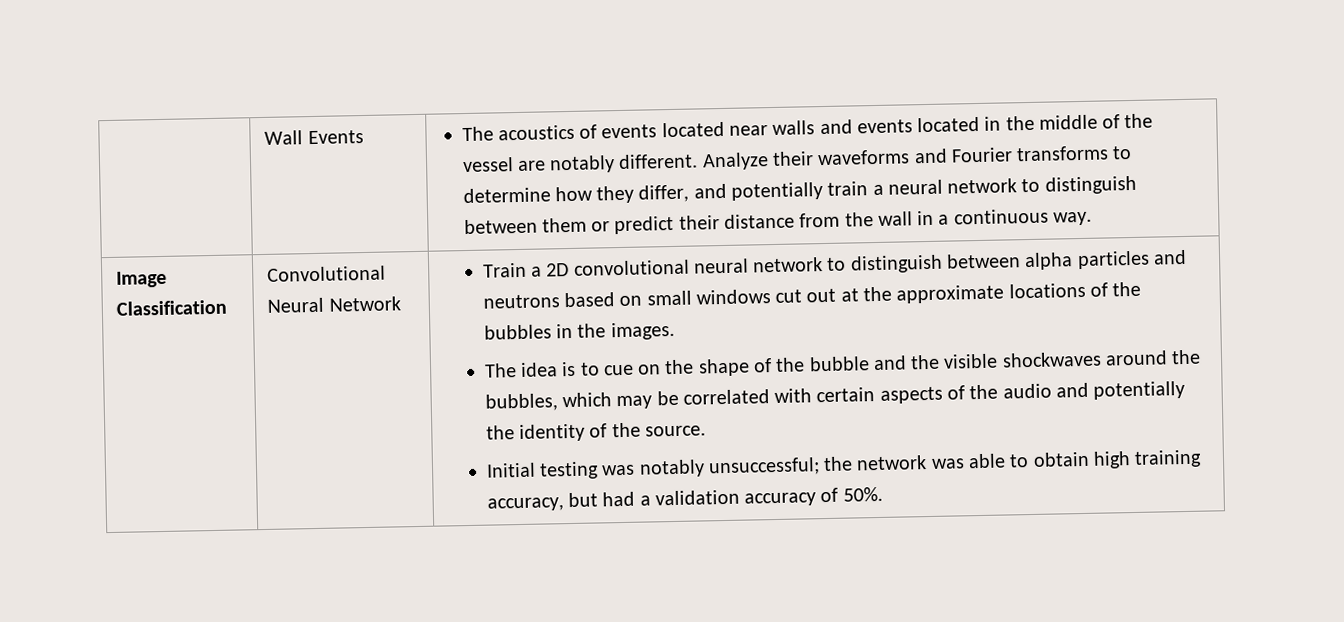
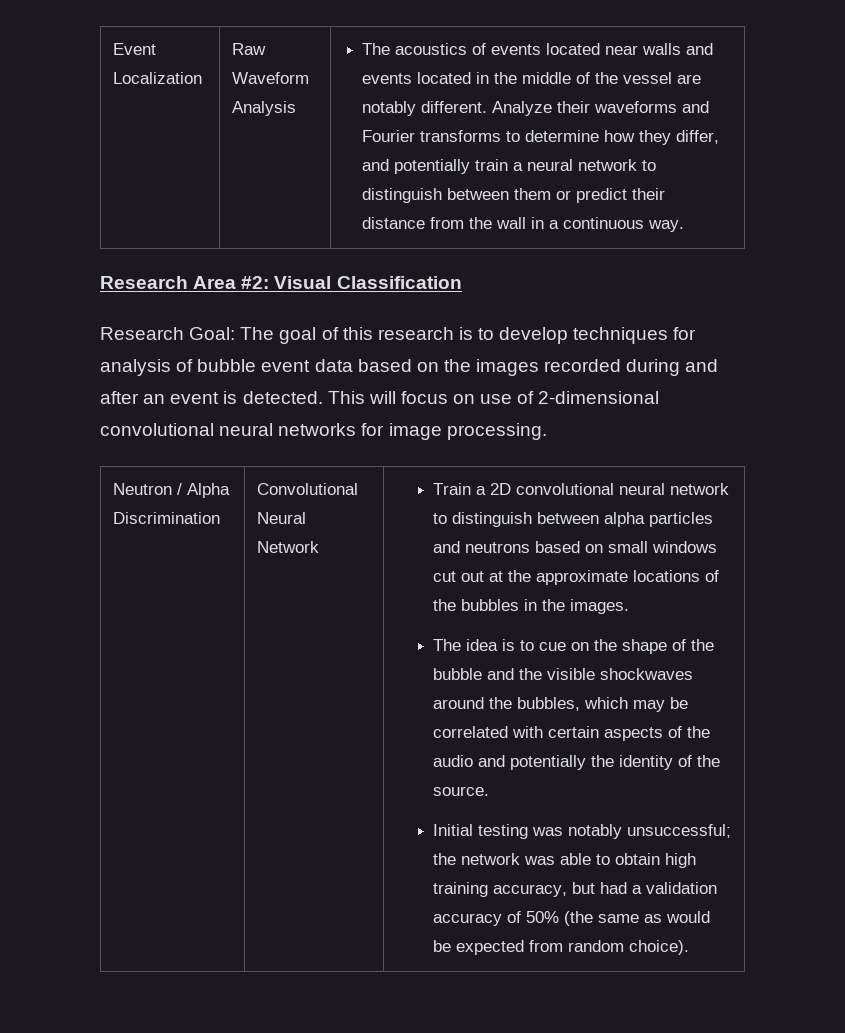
[264,129,364,145] | Wall Events -> [113,43,157,55] [113,72,203,84] [232,43,267,55] [232,72,310,84] [232,101,297,116] Event Localization | Raw Waveform Analysis
[116,270,168,288] [116,299,228,316] // Image Classification -> [100,276,462,289] [100,327,697,344] [100,359,719,376] [100,391,660,404] [100,423,547,440] [113,483,231,498] [113,512,221,524] // Research Area #2: Visual Classification // Research Goal: The goal of this research is to develop techniques for analysis of bubble event data based on the images recorded during and after an event is detected. This will focus on use of 2-dimensional convolutional neural networks for image processing. // Neutron / Alpha Discrimination
[842,486,883,502] 50%. -> [526,911,711,926] [433,940,690,955] 50% (the same as would be expected from random choice).

